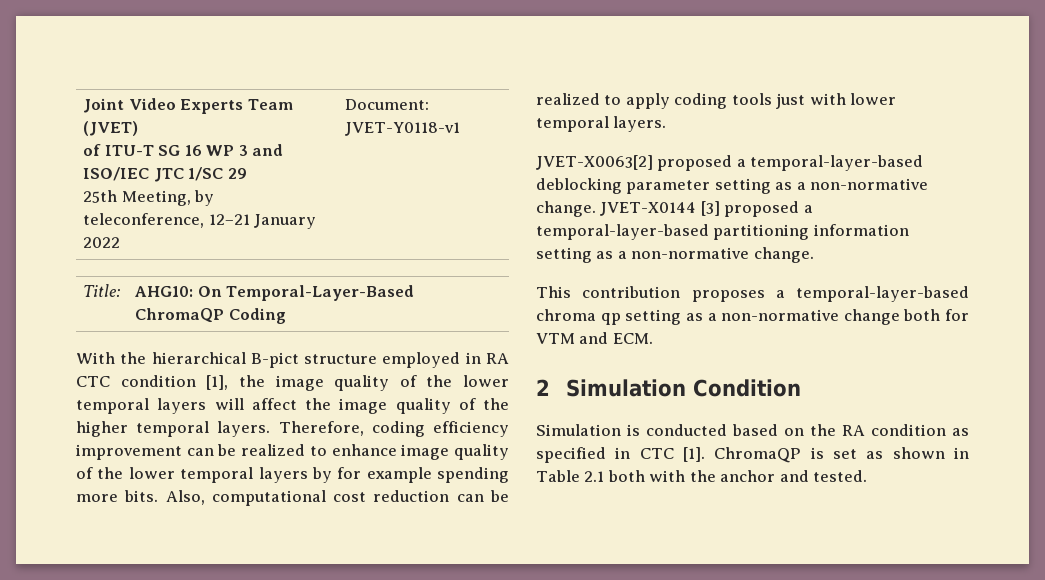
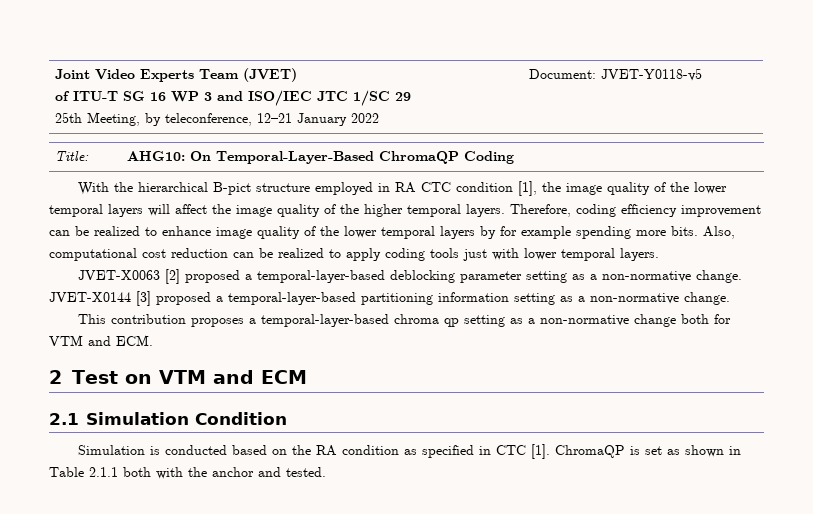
[345,122,461,136] JVET-Y0118-v1 -> [600,68,702,81] JVET-Y0118-v5
[536,155,653,170] JVET-X0063[2] -> [77,269,180,284] JVET-X0063 [2]
(550, 387) none -> [71,370,307,384] [49,413,79,425] Test on VTM and ECM // 2.1
[584,471,605,482] 2.1 -> [89,467,118,477] 2.1.1

